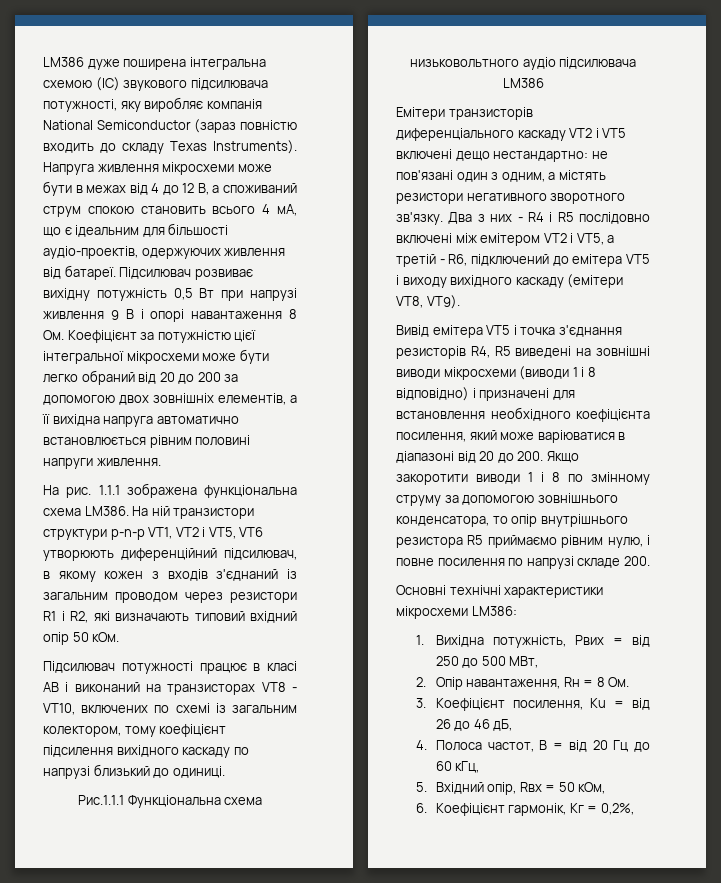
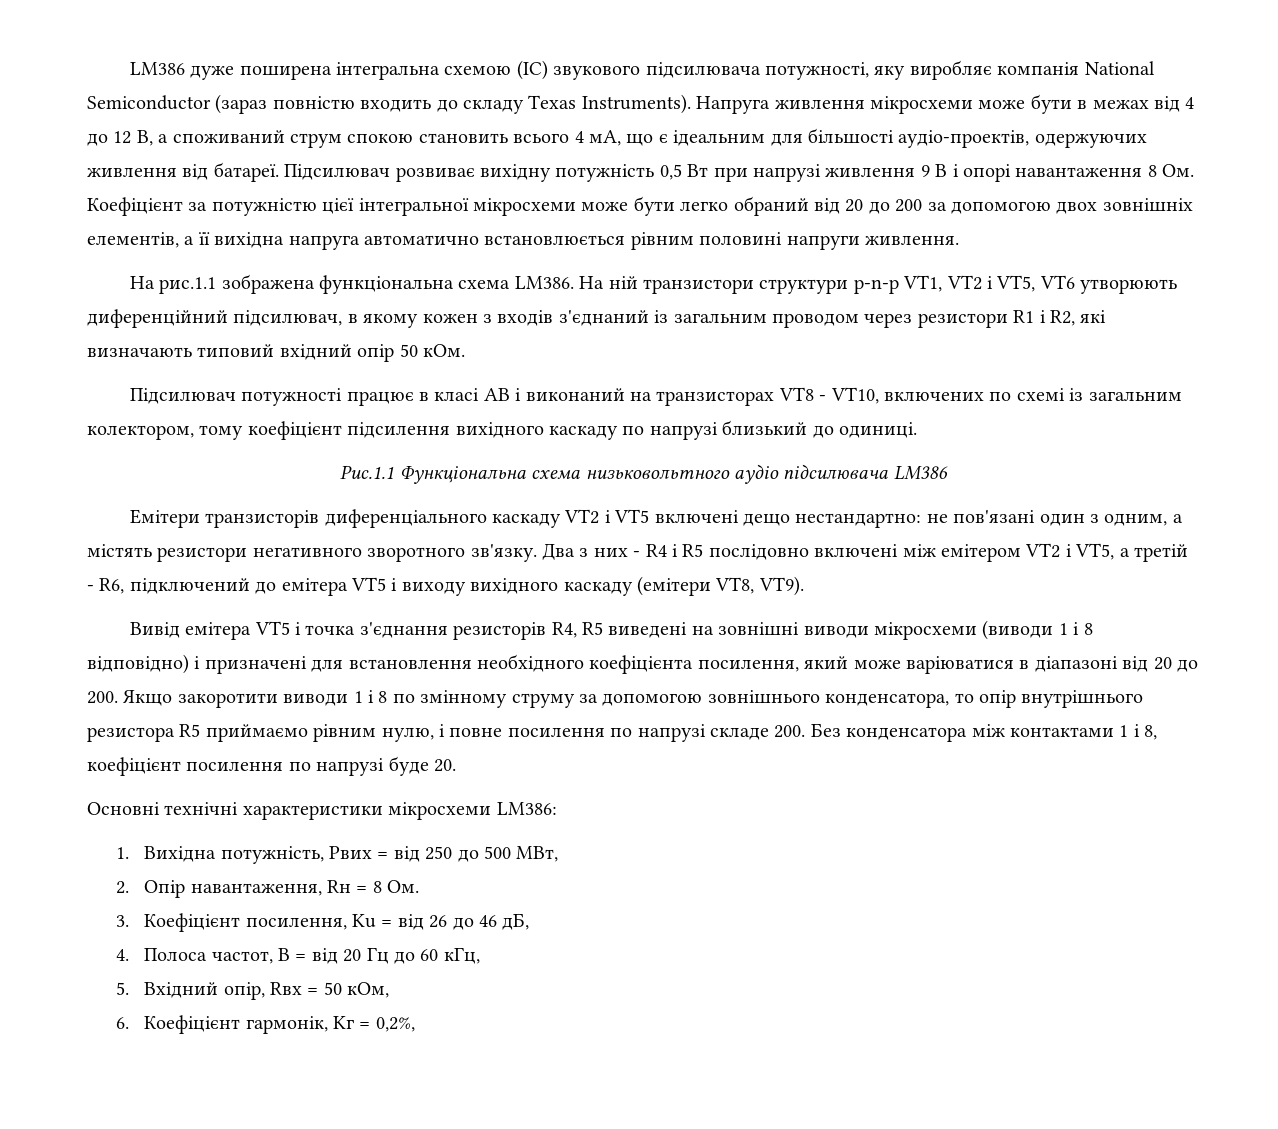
[66,485,120,498] рис. 1.1.1 -> [159,277,217,294] рис.1.1
[77,795,124,805] Рис.1.1.1 -> [340,465,395,479] Рис.1.1
(650, 561) none -> [810,723,1158,742] [87,756,456,776] Без конденсатора між контактами 1 і 8, коефіцієнт посилення по напрузі буде 20.

